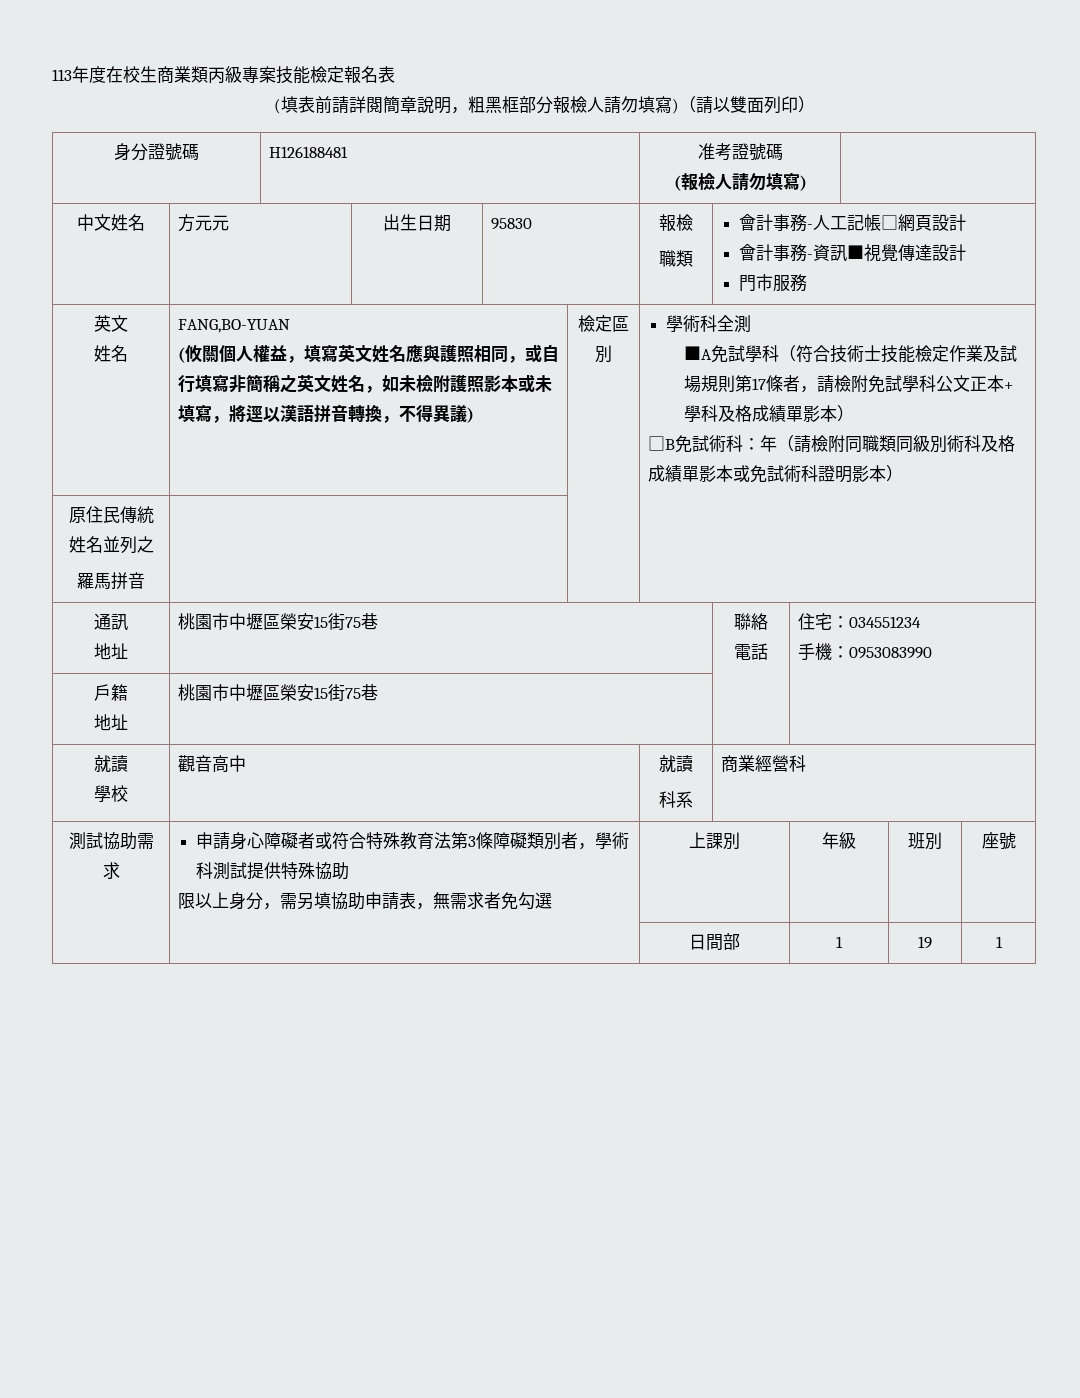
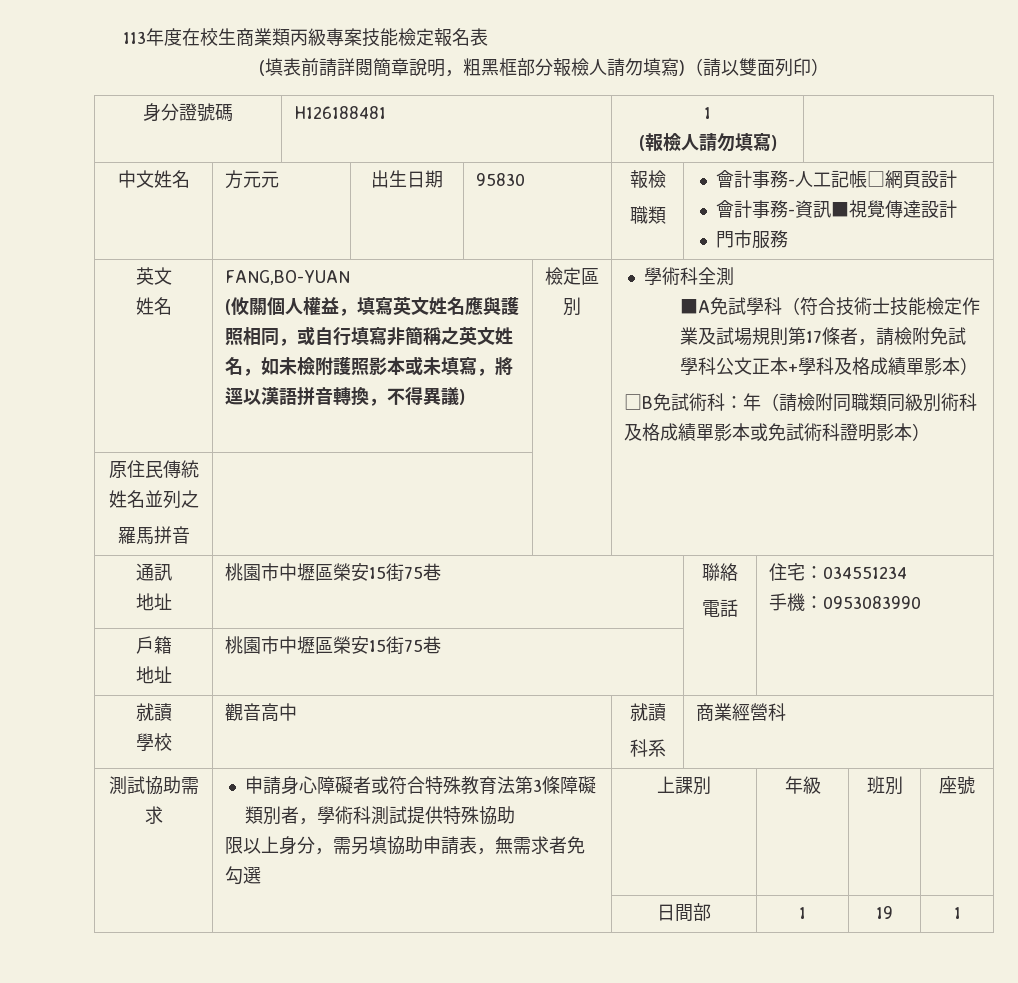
[697,143,783,161] 准考證號碼 -> [704,107,711,119] 1

